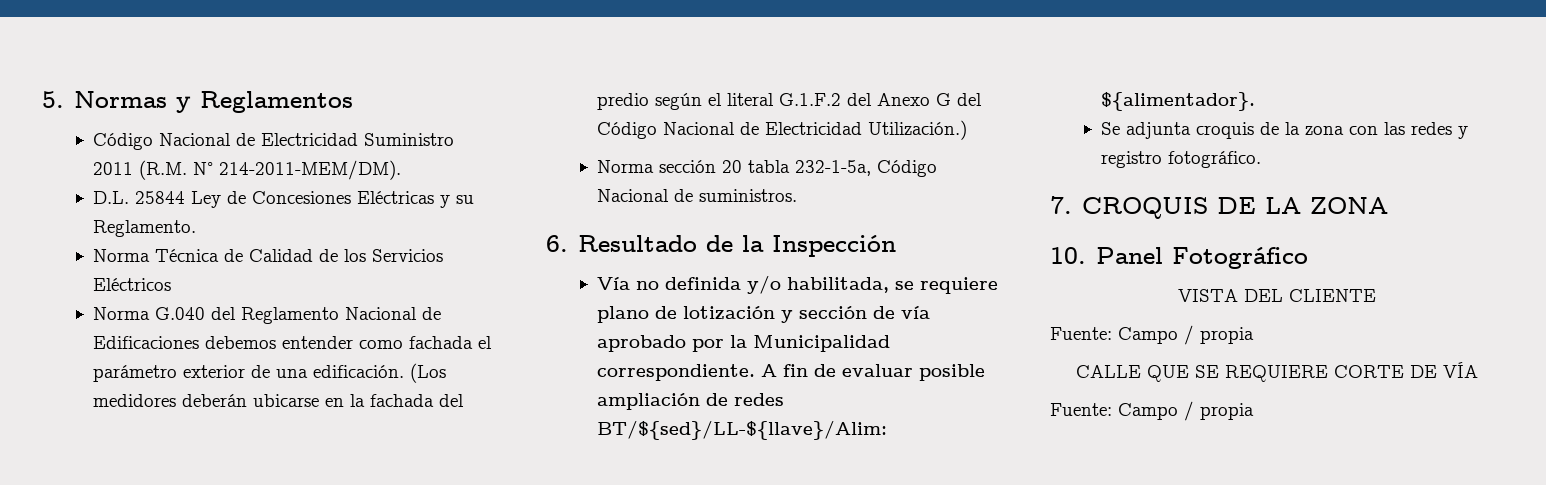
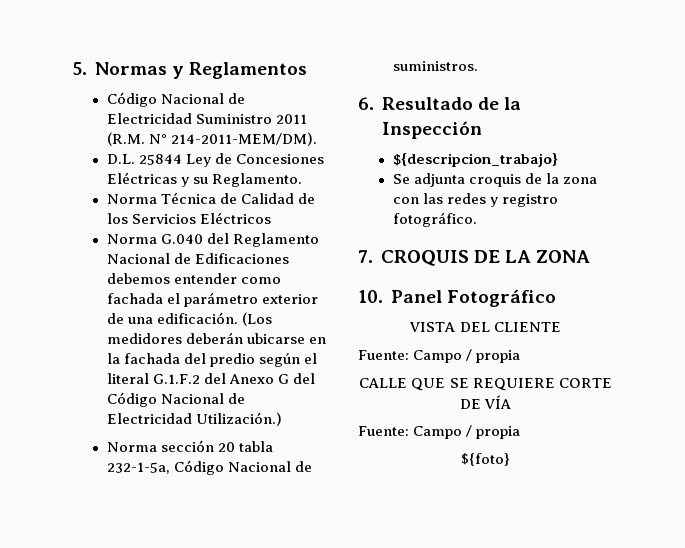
[597,275,999,294] [597,306,931,323] [597,335,891,352] [597,364,986,381] [597,393,785,410] [597,420,888,440] [1101,92,1256,111] Vía no definida y/o habilitada, se requiere plano de lotización y sección de vía aprobado por la Municipalidad correspondiente. A fin de evaluar posible ampliación de redes BT/${sed}/LL-${llave}/Alim: ${alimentador}. -> [392,153,558,167] ${descripcion_trabajo}
(1254, 411) none -> [461,453,510,466] // ${foto}

